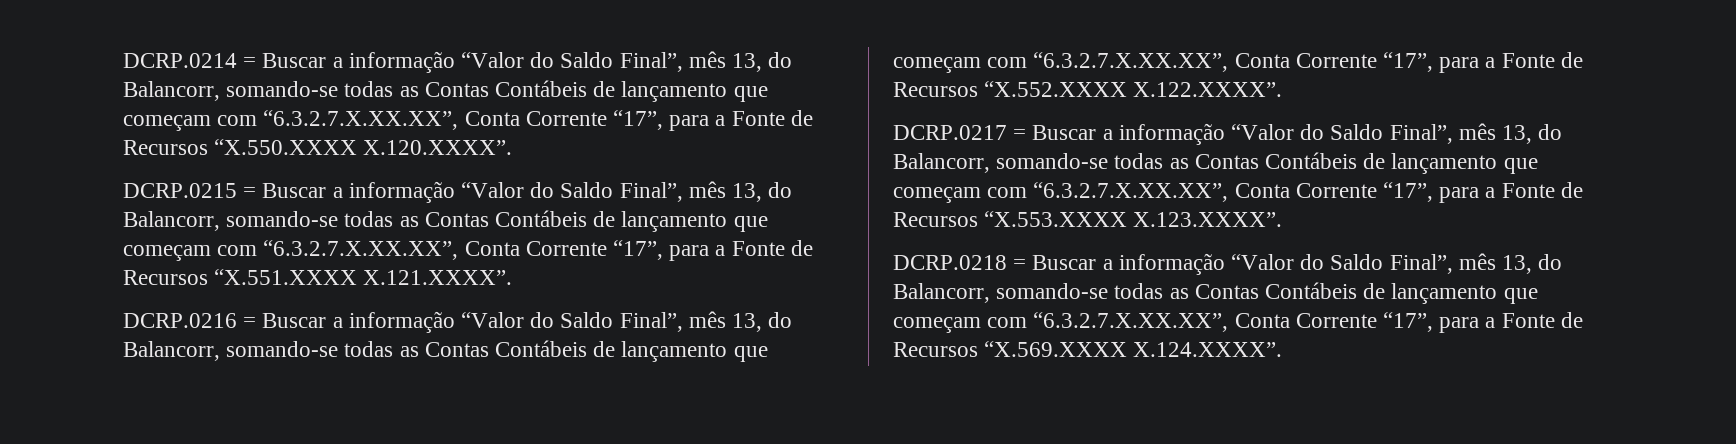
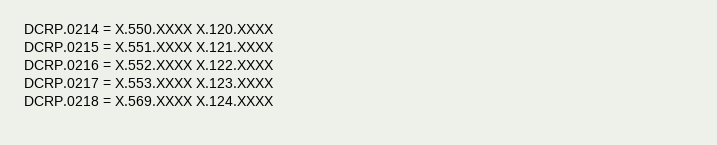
[262,51,793,73] [123,80,768,102] [123,110,813,131] [123,139,513,155] [123,181,793,203] [123,210,768,232] [123,240,813,261] [123,269,513,285] [123,311,793,333] [123,340,768,362] [893,52,1583,73] [893,81,1283,97] [893,123,1563,145] [893,152,1538,174] [893,182,1583,203] [893,211,1283,227] [893,253,1563,275] [893,282,1538,304] [893,312,1583,333] [893,341,1283,357] Buscar a informação “Valor do Saldo Final”, mês 13, do Balancorr, somando-se todas as Contas Contábeis de lançamento que começam com “6.3.2.7.X.XX.XX”, Conta Corrente “17”, para a Fonte de Recursos “X.550.XXXX X.120.XXXX”. // DCRP.0215 = Buscar a informação “Valor do Saldo Final”, mês 13, do Balancorr, somando-se todas as Contas Contábeis de lançamento que começam com “6.3.2.7.X.XX.XX”, Conta Corrente “17”, para a Fonte de Recursos “X.551.XXXX X.121.XXXX”. // DCRP.0216 = Buscar a informação “Valor do Saldo Final”, mês 13, do Balancorr, somando-se todas as Contas Contábeis de lançamento que começam com “6.3.2.7.X.XX.XX”, Conta Corrente “17”, para a Fonte de Recursos “X.552.XXXX X.122.XXXX”. // DCRP.0217 = Buscar a informação “Valor do Saldo Final”, mês 13, do Balancorr, somando-se todas as Contas Contábeis de lançamento que começam com “6.3.2.7.X.XX.XX”, Conta Corrente “17”, para a Fonte de Recursos “X.553.XXXX X.123.XXXX”. // DCRP.0218 = Buscar a informação “Valor do Saldo Final”, mês 13, do Balancorr, somando-se todas as Contas Contábeis de lançamento que começam com “6.3.2.7.X.XX.XX”, Conta Corrente “17”, para a Fonte de Recursos “X.569.XXXX X.124.XXXX”. -> [115,24,274,34] [24,42,274,52] [24,60,274,70] [24,78,274,88] [24,96,274,106] X.550.XXXX X.120.XXXX // DCRP.0215 = X.551.XXXX X.121.XXXX // DCRP.0216 = X.552.XXXX X.122.XXXX // DCRP.0217 = X.553.XXXX X.123.XXXX // DCRP.0218 = X.569.XXXX X.124.XXXX

